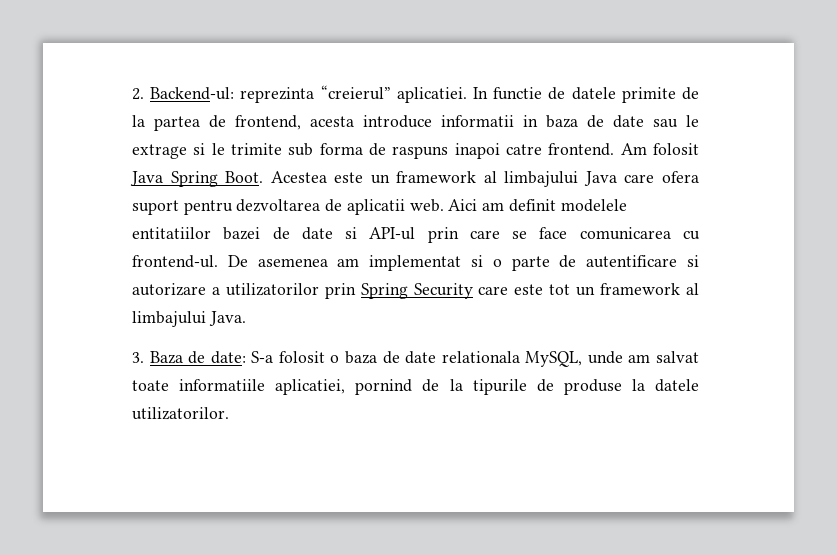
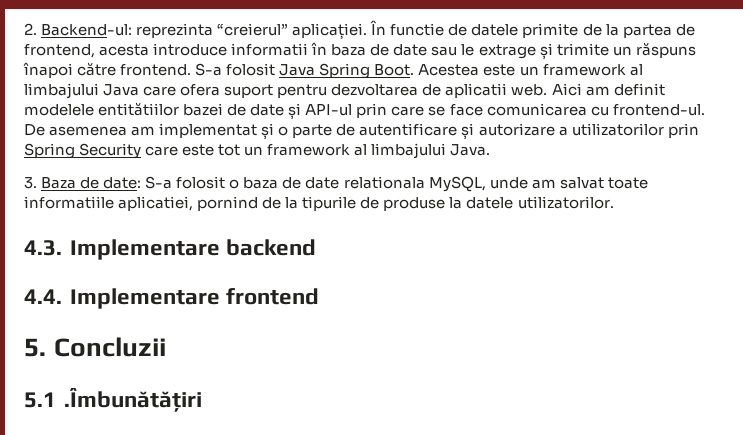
[396,87,488,103] aplicatiei. In -> [292,20,387,40] aplicației. În
[523,115,538,127] in -> [311,42,328,55] în
[193,143,647,159] si le trimite sub forma de raspuns inapoi catre frontend. Am -> [539,42,696,60] [23,62,223,78] și trimite un răspuns înapoi către frontend. S-a
[132,227,211,239] entitatiilor -> [98,102,180,116] entitătiilor
[345,227,358,239] si -> [288,103,302,120] și
[471,255,484,267] si -> [261,123,275,140] și
[687,255,699,267] si -> [461,123,475,140] și
(229, 413) none -> [24,239,316,260] [24,288,319,309] [24,337,166,357] [24,387,202,412] // 4.3. Implementare backend // 4.4. Implementare frontend // 5. Concluzii // 5.1 .Îmbunătățiri

